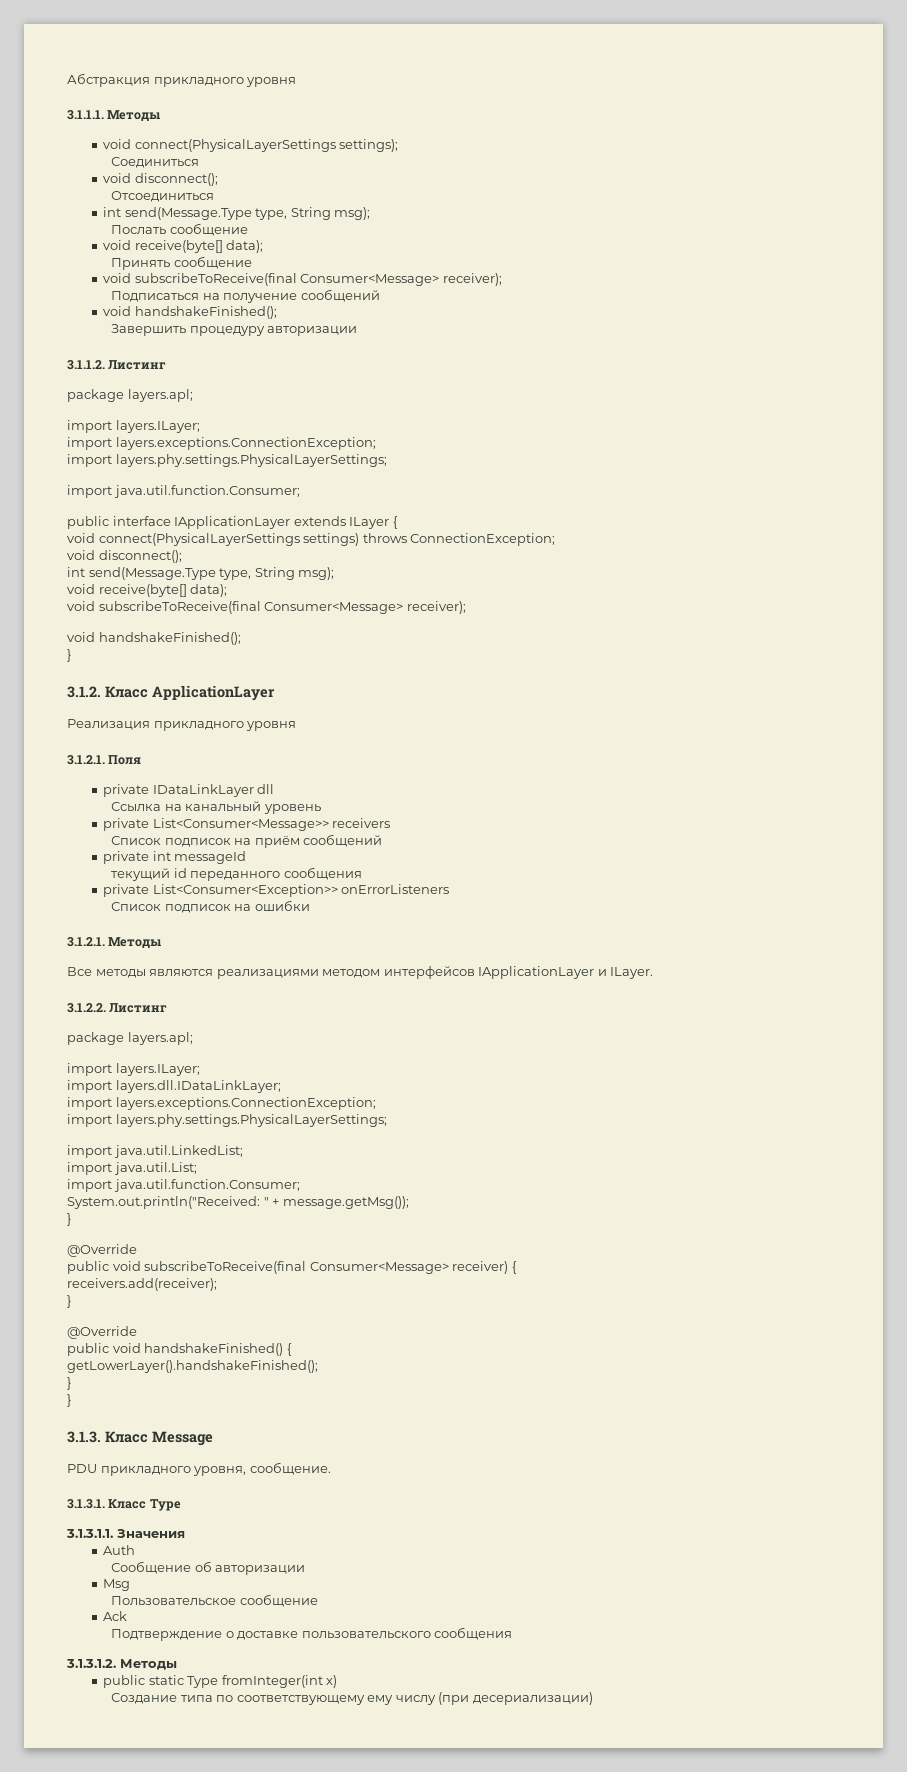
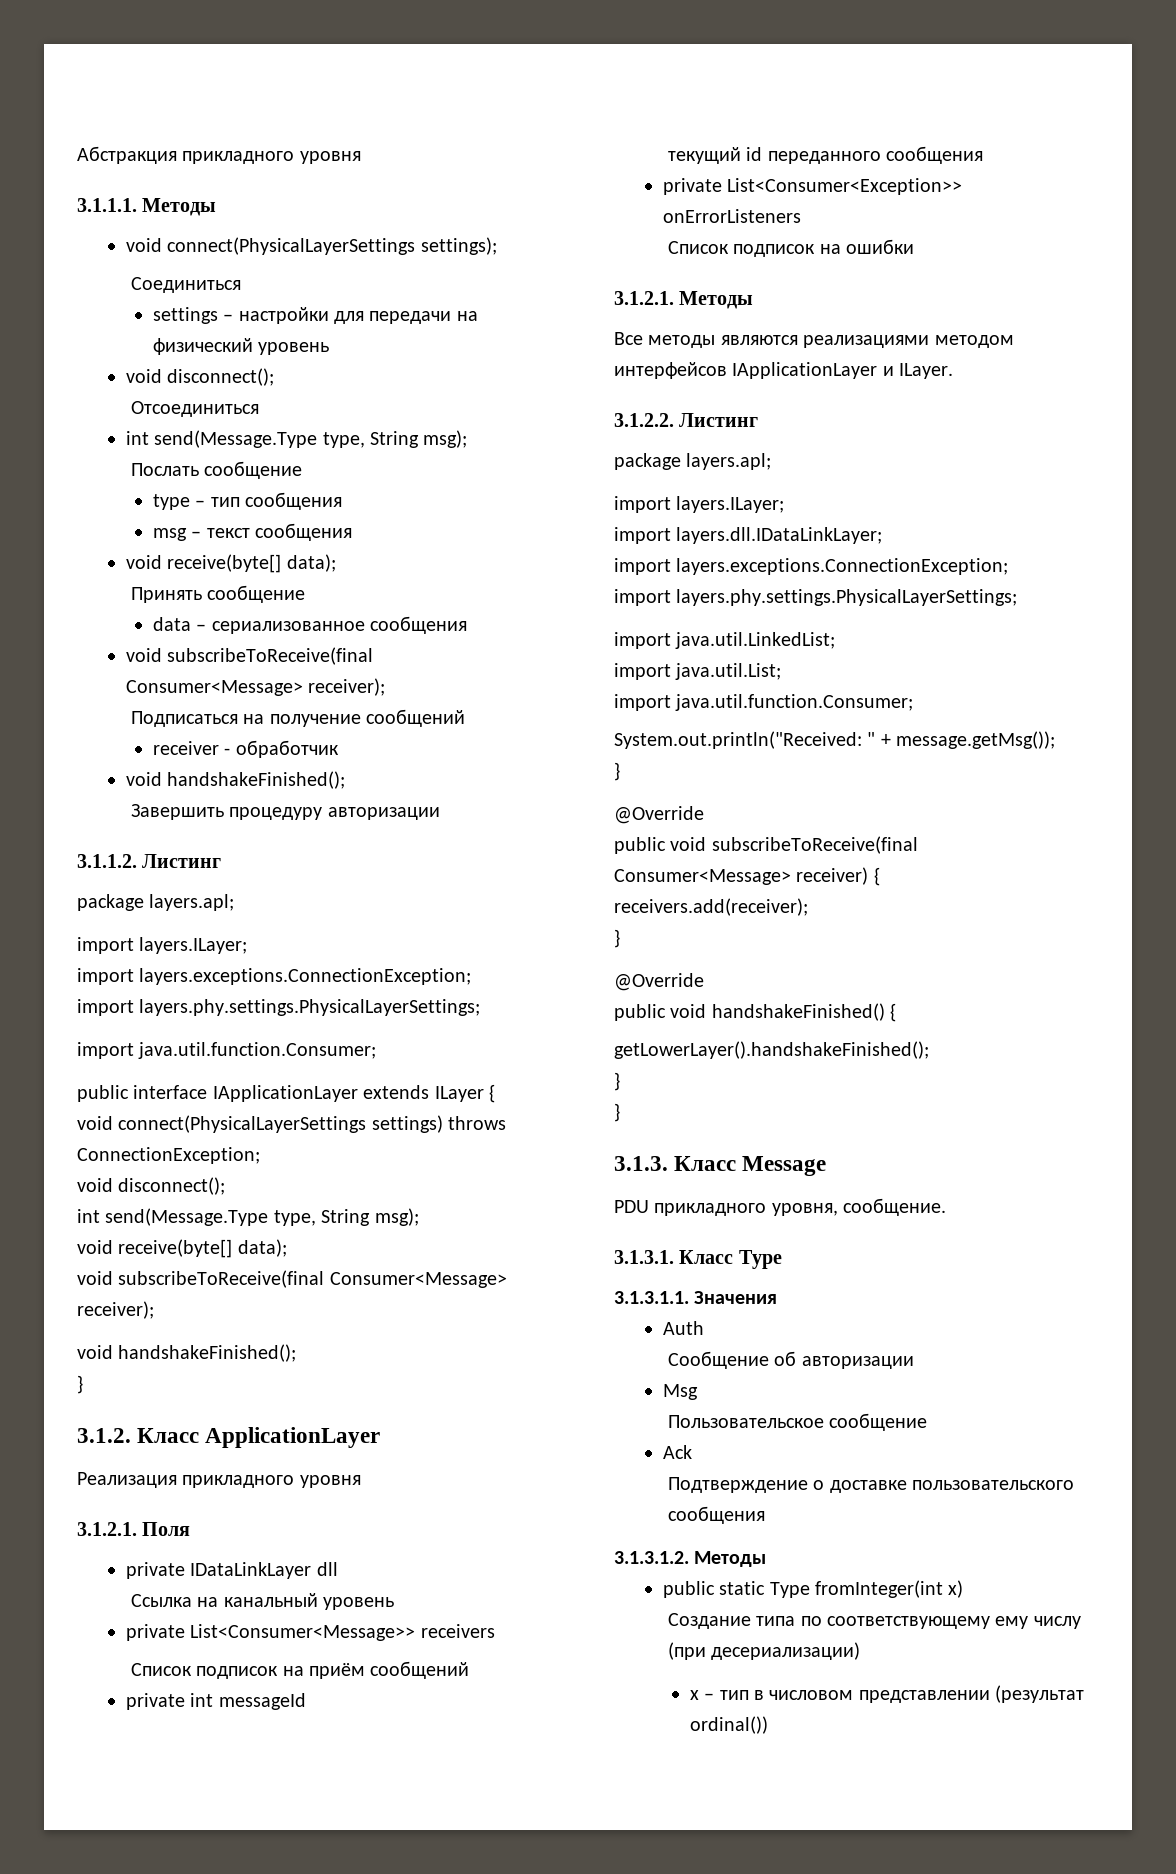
(200, 162) none -> [152,307,478,324] [152,338,330,355] // settings – настройки для передачи на физический уровень
(248, 229) none -> [152,492,342,510] [152,523,352,541] // type – тип сообщения // msg – текст сообщения
(252, 262) none -> [152,616,467,634] // data – сериализованное сообщения
(380, 295) none -> [152,740,339,758] // receiver - обработчик
(593, 1698) none -> [689,1685,1085,1703] [689,1716,768,1734] // x – тип в числовом представлении (результат ordinal())

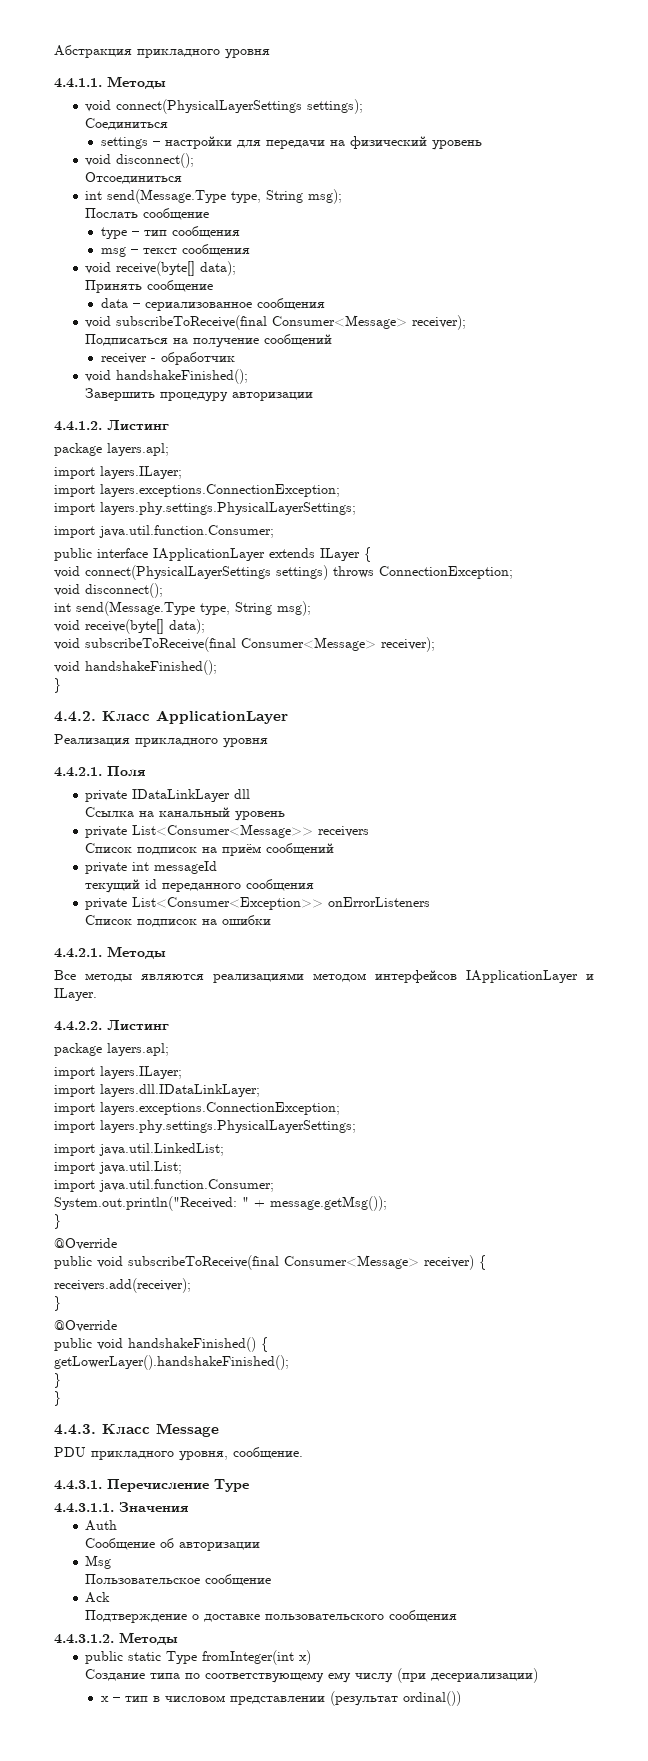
[77,198,137,212] 3.1.1.1. -> [54,78,102,88] 4.4.1.1.
[77,854,137,868] 3.1.1.2. -> [54,421,102,431] 4.4.1.2.
[77,1428,131,1443] 3.1.2. -> [54,711,96,722] 4.4.2.
[77,1522,137,1536] 3.1.2.1. -> [54,767,102,777] 4.4.2.1.
[614,291,674,305] 3.1.2.1. -> [54,948,102,958] 4.4.2.1.
[614,413,674,427] 3.1.2.2. -> [54,1021,102,1031] 4.4.2.2.
[614,1156,668,1171] 3.1.3. -> [54,1424,96,1435] 4.4.3.
[614,1250,734,1264] 3.1.3.1. Класс -> [54,1479,209,1492] 4.4.3.1. Перечисление
[614,1291,689,1304] 3.1.3.1.1. -> [54,1503,114,1513] 4.4.3.1.1.
[614,1551,689,1564] 3.1.3.1.2. -> [54,1634,114,1644] 4.4.3.1.2.

